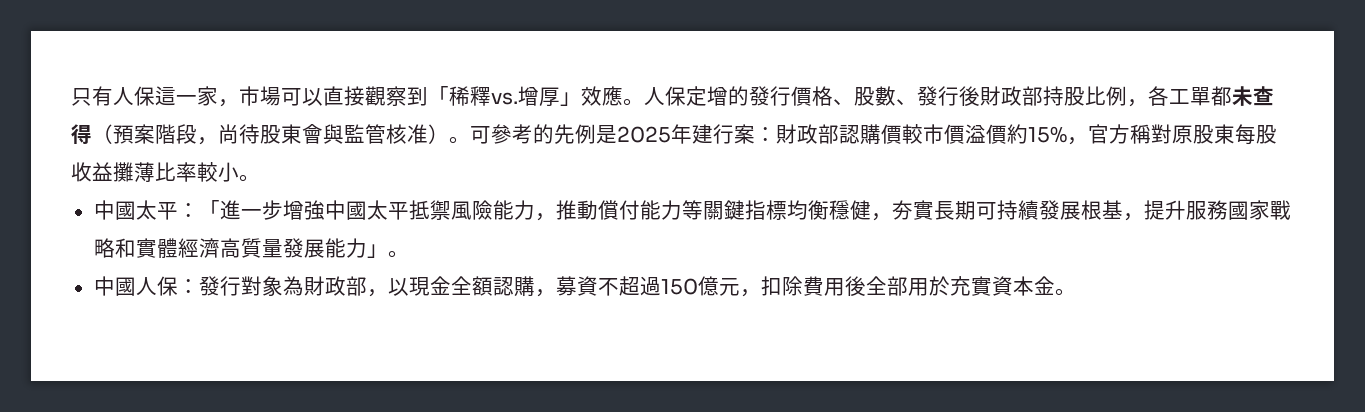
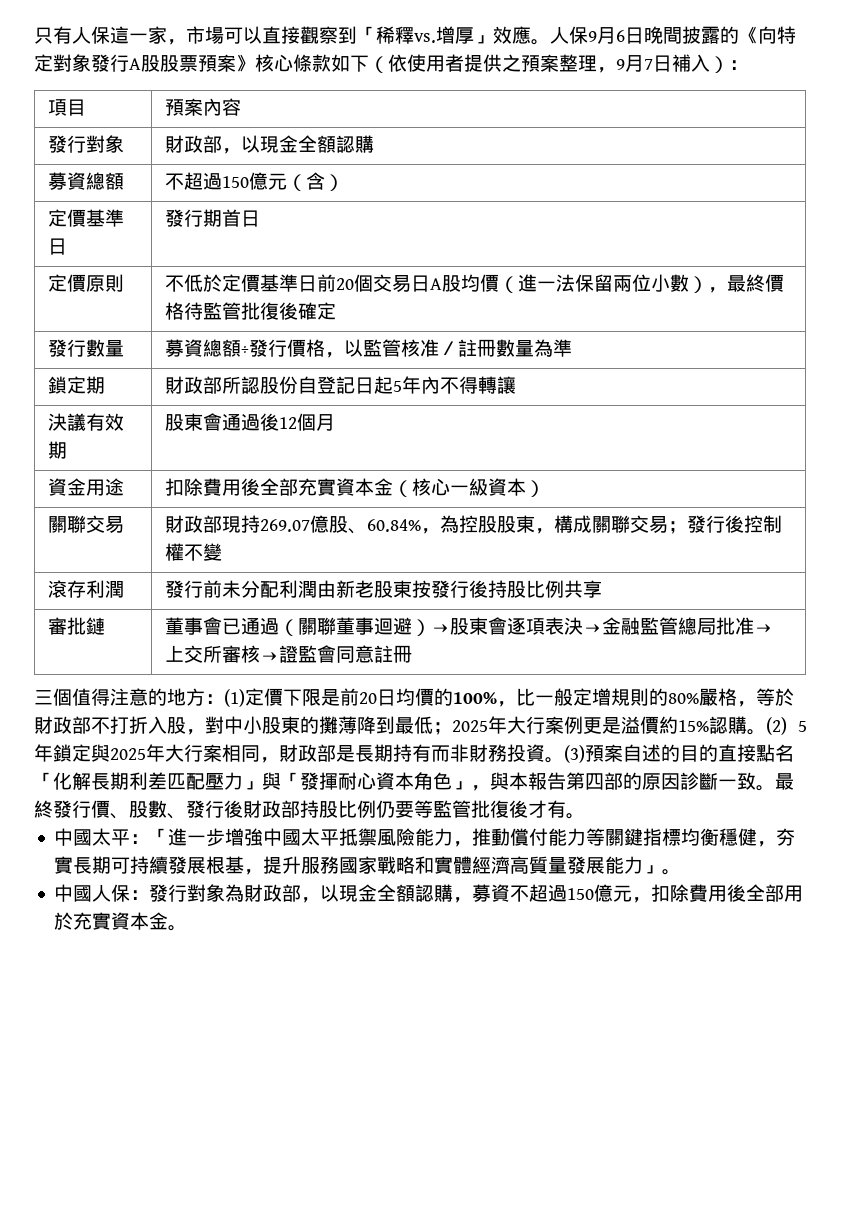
[686,86,833,106] 定增的發行價格 -> [588,26,796,44] [34,54,748,73] [48,99,87,116] [165,98,242,116] [48,135,125,153] [165,135,375,154] [48,172,125,190] [165,172,345,191] [48,209,125,227] [48,238,68,255] [165,209,261,227] [48,274,125,292] [165,274,785,293] [165,302,337,320] [48,339,125,357] [165,339,573,358] [48,376,106,394] [165,376,517,394] [48,413,125,431] [48,441,68,459] [165,413,336,431] [48,478,125,496] [165,478,546,497] [48,515,125,533] [165,515,783,534] [165,543,223,561] [48,580,125,598] [165,580,603,598] [48,617,106,635] [165,617,774,636] [165,645,413,663] [34,688,794,707] [34,716,807,735] [34,744,794,763] [34,772,794,791] [34,800,110,818] 9月6日晚間披露的《向特定對象發行A股股票預案》核心條款如下（依使用者提供之預案整理，9月7日補入）： // 項目 | 預案內容 // 發行對象 | 財政部，以現金全額認購 // 募資總額 | 不超過150億元（含） // 定價基準日 | 發行期首日 // 定價原則 | 不低於定價基準日前20個交易日A股均價（進一法保留兩位小數），最終價格待監管批復後確定 // 發行數量 | 募資總額÷發行價格，以監管核准／註冊數量為準 // 鎖定期 | 財政部所認股份自登記日起5年內不得轉讓 // 決議有效期 | 股東會通過後12個月 // 資金用途 | 扣除費用後全部充實資本金（核心一級資本） // 關聯交易 | 財政部現持269.07億股、60.84%，為控股股東，構成關聯交易；發行後控制權不變 // 滾存利潤 | 發行前未分配利潤由新老股東按發行後持股比例共享 // 審批鏈 | 董事會已通過（關聯董事迴避）→股東會逐項表決→金融監管總局批准→上交所審核→證監會同意註冊 // 三個值得注意的地方：(1)定價下限是前20日均價的100%，比一般定增規則的80%嚴格，等於財政部不打折入股，對中小股東的攤薄降到最低；2025年大行案例更是溢價約15%認購。(2) 5年鎖定與2025年大行案相同，財政部是長期持有而非財務投資。(3)預案自述的目的直接點名「化解長期利差匹配壓力」與「發揮耐心資本角色」，與本報告第四部的原因診斷一致。最終發行價
[1127,86,1274,107] [71,124,1277,145] [71,162,239,182] ，各工單都未查得（預案階段，尚待股東會與監管核准）。可參考的先例是2025年建行案：財政部認購價較市價溢價約15%，官方稱對原股東每股收益攤薄比率較小 -> [376,800,566,818] 仍要等監管批復後才有

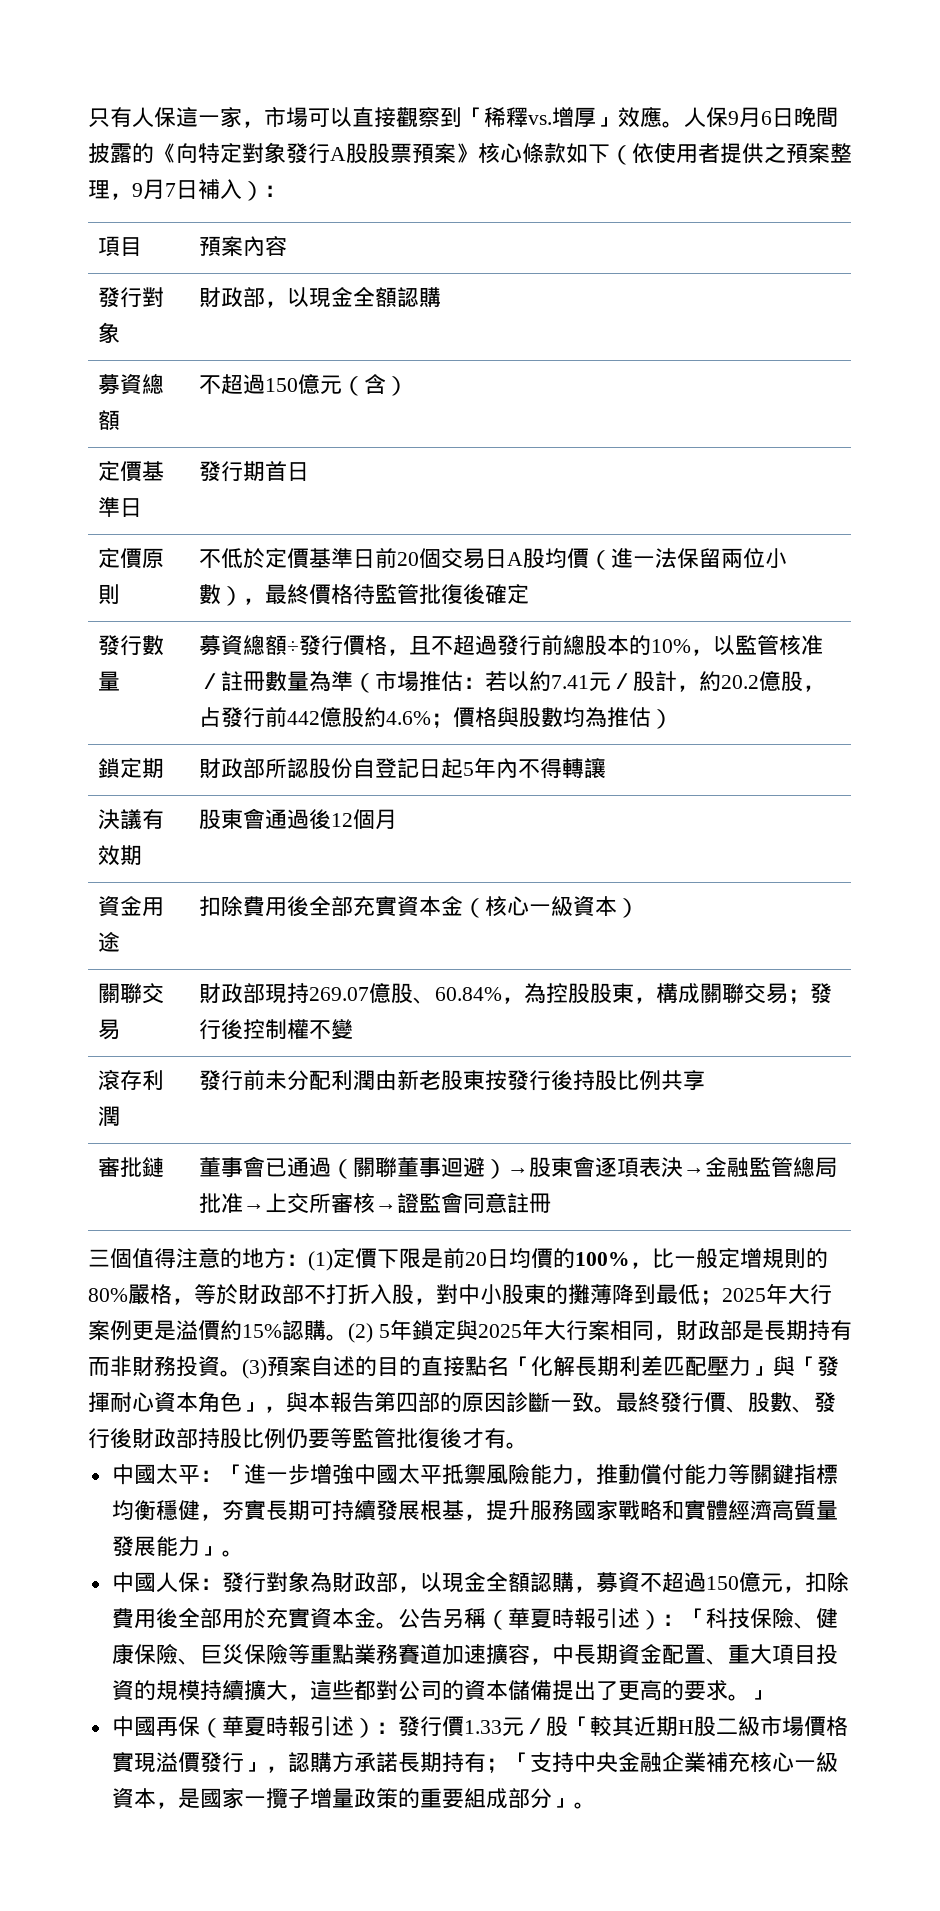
(345, 355) none -> [408,634,713,656] 且不超過發行前總股本的10%，
(573, 348) none -> [352,671,825,693] [198,706,673,729] （市場推估：若以約7.41元／股計，約20.2億股，占發行前442億股約4.6%；價格與股數均為推估）
(188, 928) none -> [397,1608,838,1630] [111,1643,838,1665] [111,1679,772,1701] [111,1716,848,1738] [111,1751,838,1773] [111,1788,596,1809] 公告另稱（華夏時報引述）：「科技保險、健康保險、巨災保險等重點業務賽道加速擴容，中長期資金配置、重大項目投資的規模持續擴大，這些都對公司的資本儲備提出了更高的要求。」 // 中國再保（華夏時報引述）：發行價1.33元／股「較其近期H股二級市場價格實現溢價發行」，認購方承諾長期持有；「支持中央金融企業補充核心一級資本，是國家一攬子增量政策的重要組成部分」。

